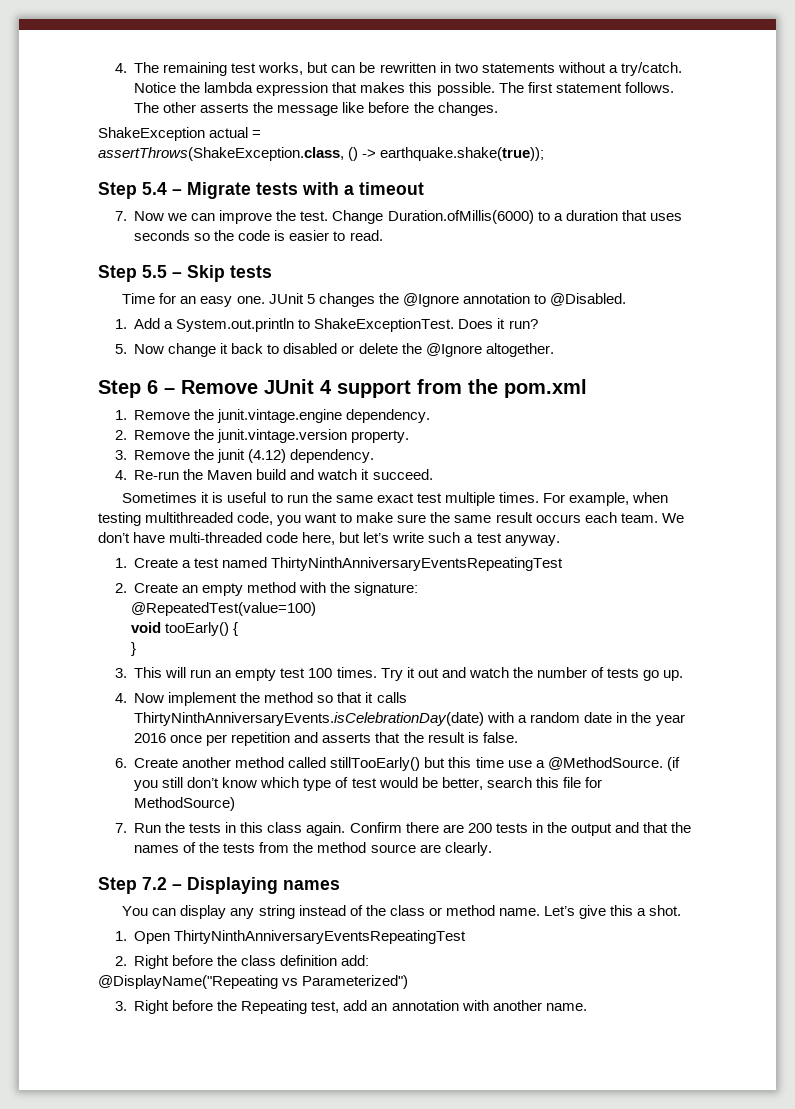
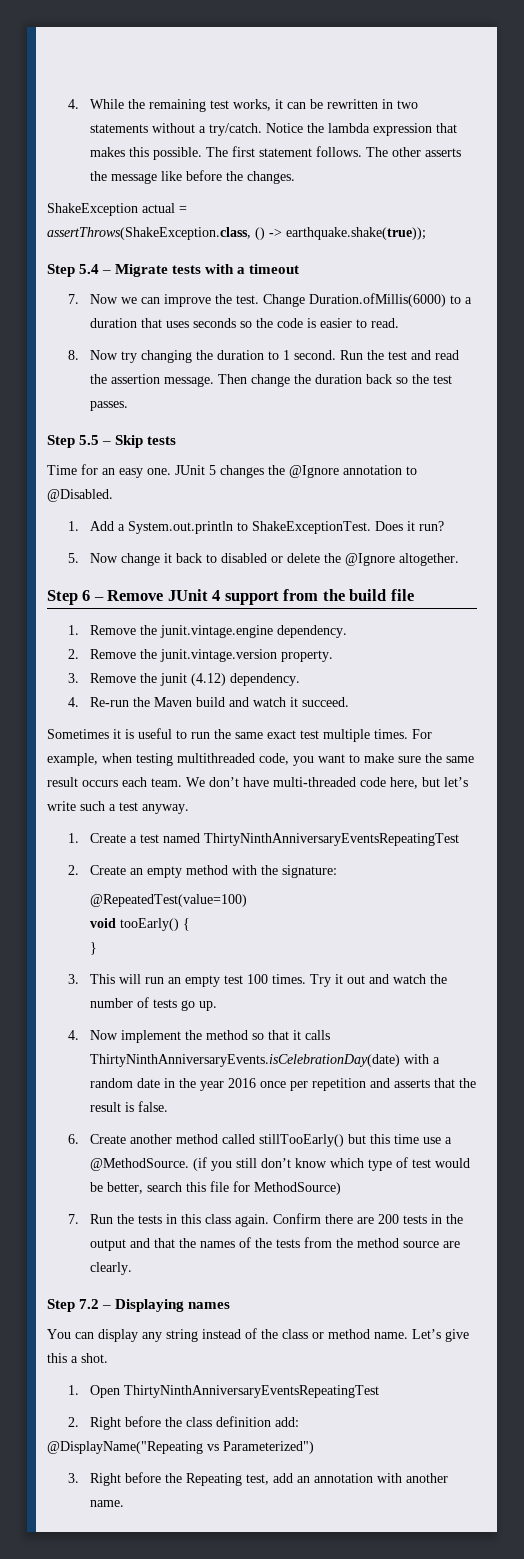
[114,62,160,73] 4. The -> [68,99,145,109] 4. While the
[307,62,329,73] but -> [274,99,283,109] it
(383, 235) none -> [68,350,459,363] [89,374,452,387] [89,401,128,411] // 8. Now try changing the duration to 1 second. Run the test and read the assertion message. Then change the duration back so the test passes.
[504,379,587,398] pom.xml -> [349,589,414,601] build file

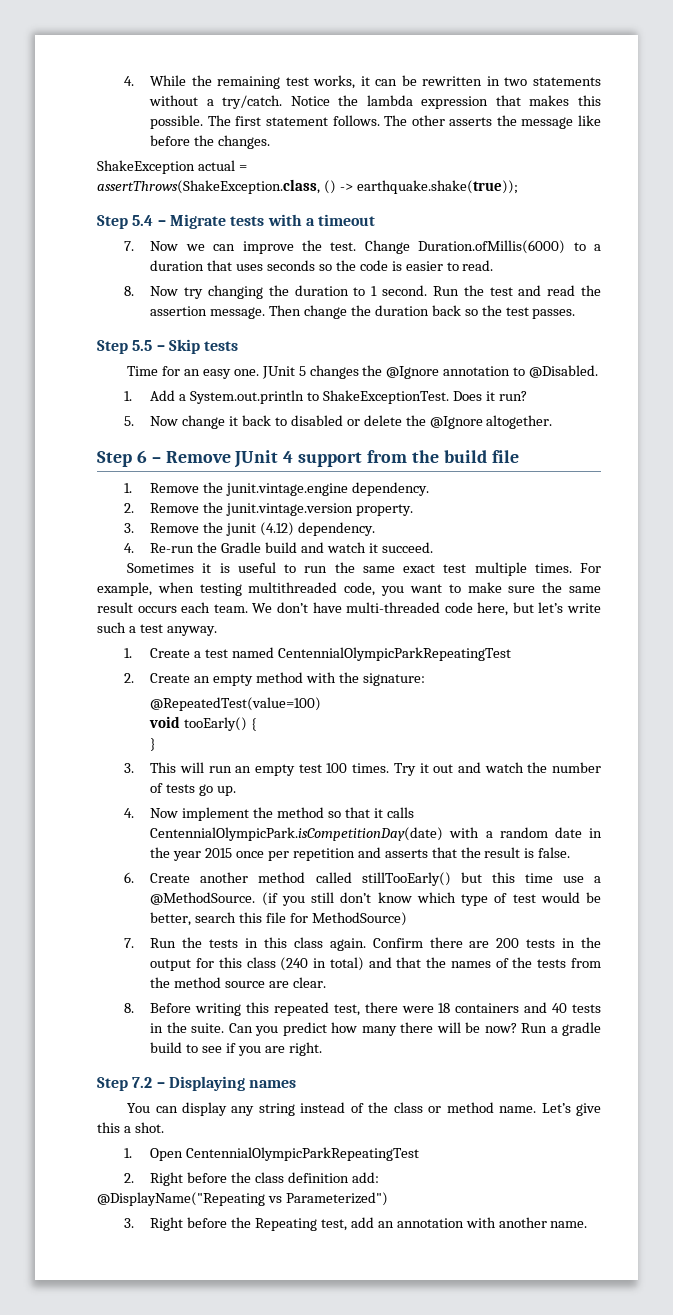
[153,697,192,707] Maven -> [221,542,262,553] Gradle
[203,833,459,846] ThirtyNinthAnniversaryEventsRepeatingTest -> [277,647,511,661] CentennialOlympicParkRepeatingTest
[89,1054,400,1067] ThirtyNinthAnniversaryEvents.isCelebrationDay(date) -> [150,827,444,841] CentennialOlympicPark.isCompetitionDay(date)
[227,1078,256,1088] 2016 -> [205,848,233,858] 2015
(126, 1245) none -> [196,957,364,971] for this class (240 in total)
[89,1262,132,1275] clearly. -> [292,977,326,988] [123,1002,602,1016] [150,1022,601,1036] [150,1042,322,1056] clear. // 8. Before writing this repeated test, there were 18 containers and 40 tests in the suite. Can you predict how many there will be now? Run a gradle build to see if you are right.
[123,1385,379,1398] ThirtyNinthAnniversaryEventsRepeatingTest -> [186,1147,420,1161] CentennialOlympicParkRepeatingTest

